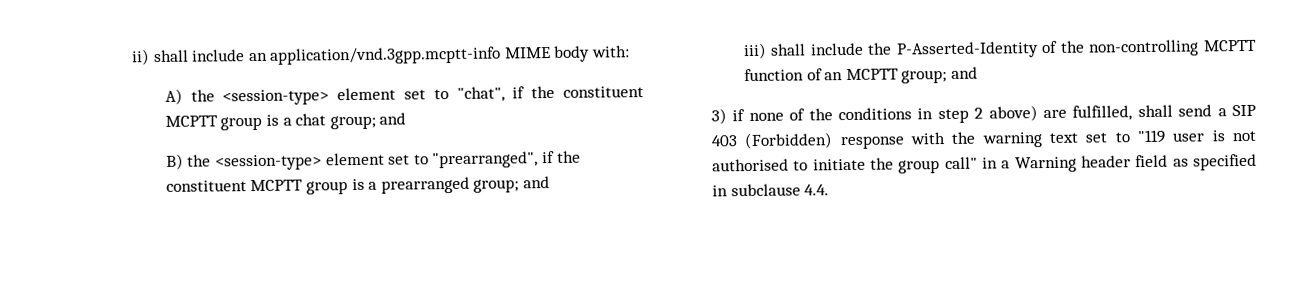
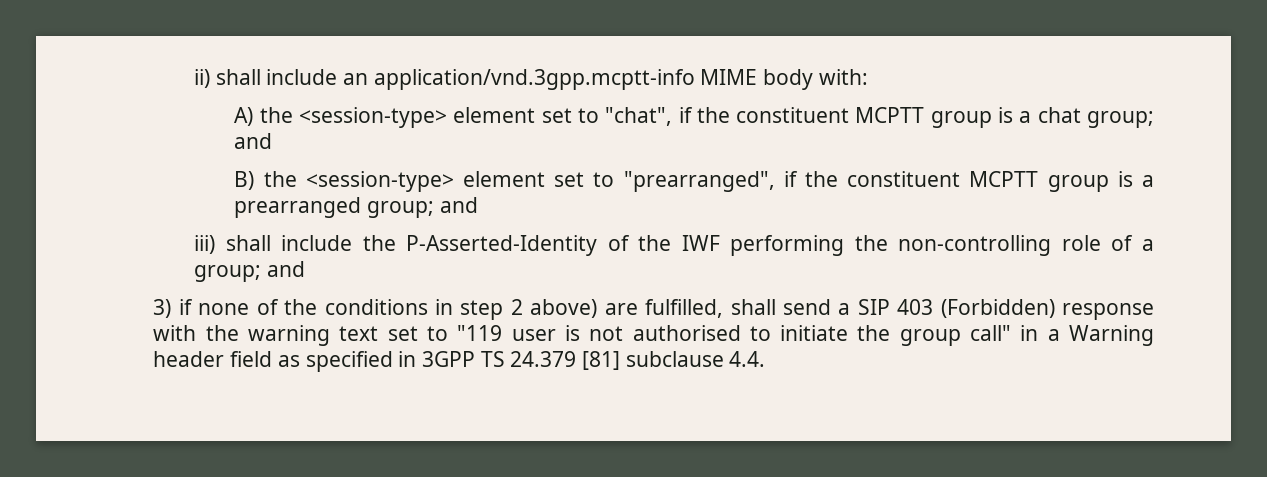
[1088,39,1257,57] [743,68,899,82] non-controlling MCPTT function of an MCPTT -> [681,235,1155,256] IWF performing the non-controlling role of a
(728, 191) none -> [421,351,620,370] 3GPP TS 24.379 [81]

